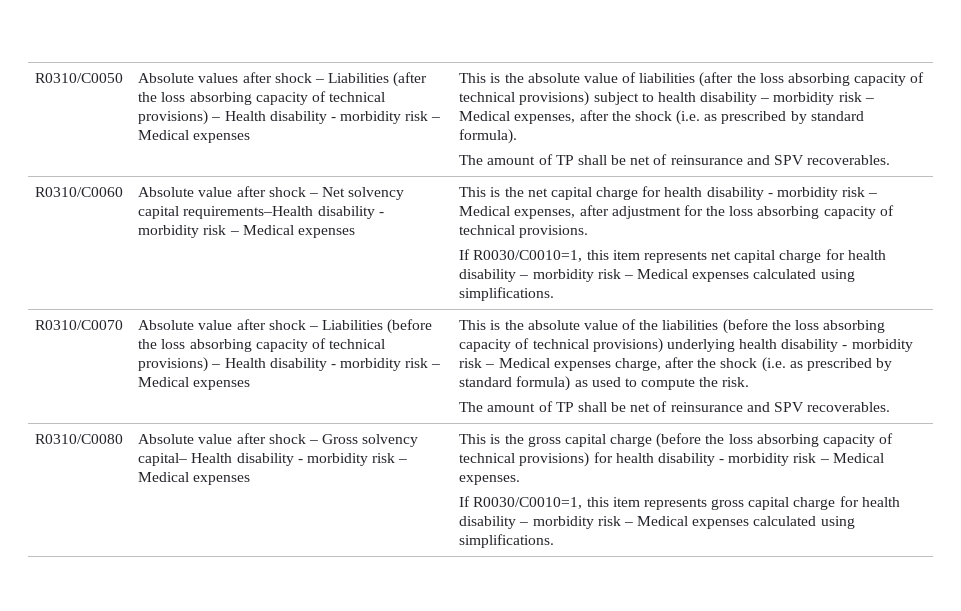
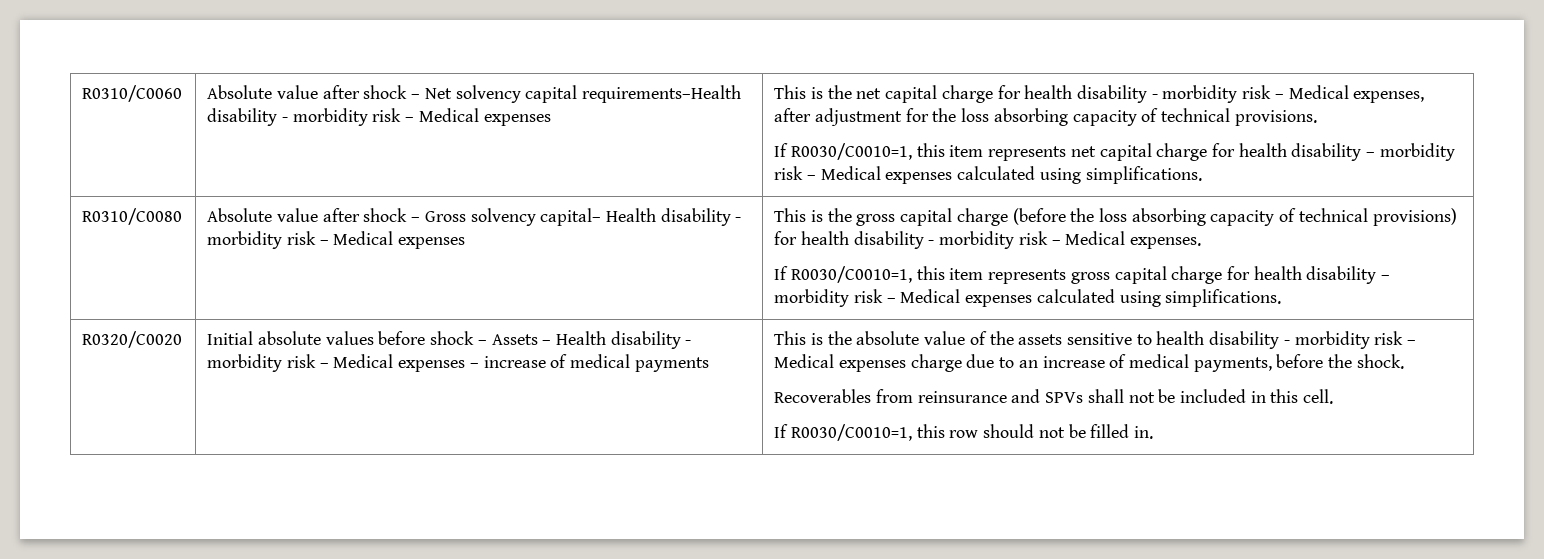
[35,73,124,83] [138,72,428,87] [138,91,386,105] [138,110,441,125] [138,130,251,143] [459,72,925,87] [459,91,874,106] [459,110,864,125] [459,129,518,144] [459,154,891,165] R0310/C0050 | Absolute values after shock – Liabilities (after the loss absorbing capacity of technical provisions) – Health disability - morbidity risk – Medical expenses | This is the absolute value of liabilities (after the loss absorbing capacity of technical provisions) subject to health disability – morbidity risk – Medical expenses, after the shock (i.e. as prescribed by standard formula). // The amount of TP shall be net of reinsurance and SPV recoverables. // -> (82, 93) none
[35,320,124,330] [138,319,433,334] [138,338,386,352] [138,357,441,372] [138,377,251,390] [459,319,886,334] [459,338,913,353] [459,357,893,372] [459,376,750,391] [459,401,891,412] // R0310/C0070 | Absolute value after shock – Liabilities (before the loss absorbing capacity of technical provisions) – Health disability - morbidity risk – Medical expenses | This is the absolute value of the liabilities (before the loss absorbing capacity of technical provisions) underlying health disability - morbidity risk – Medical expenses charge, after the shock (i.e. as prescribed by standard formula) as used to compute the risk. // The amount of TP shall be net of reinsurance and SPV recoverables. -> (1202, 175) none
(555, 541) none -> [82,331,183,348] [207,331,692,349] [207,354,709,372] [774,331,1417,349] [774,354,1404,372] [774,389,1334,404] [774,424,1154,441] // R0320/C0020 | Initial absolute values before shock – Assets – Health disability - morbidity risk – Medical expenses – increase of medical payments | This is the absolute value of the assets sensitive to health disability - morbidity risk – Medical expenses charge due to an increase of medical payments, before the shock. // Recoverables from reinsurance and SPVs shall not be included in this cell. // If R0030/C0010=1, this row should not be filled in.

